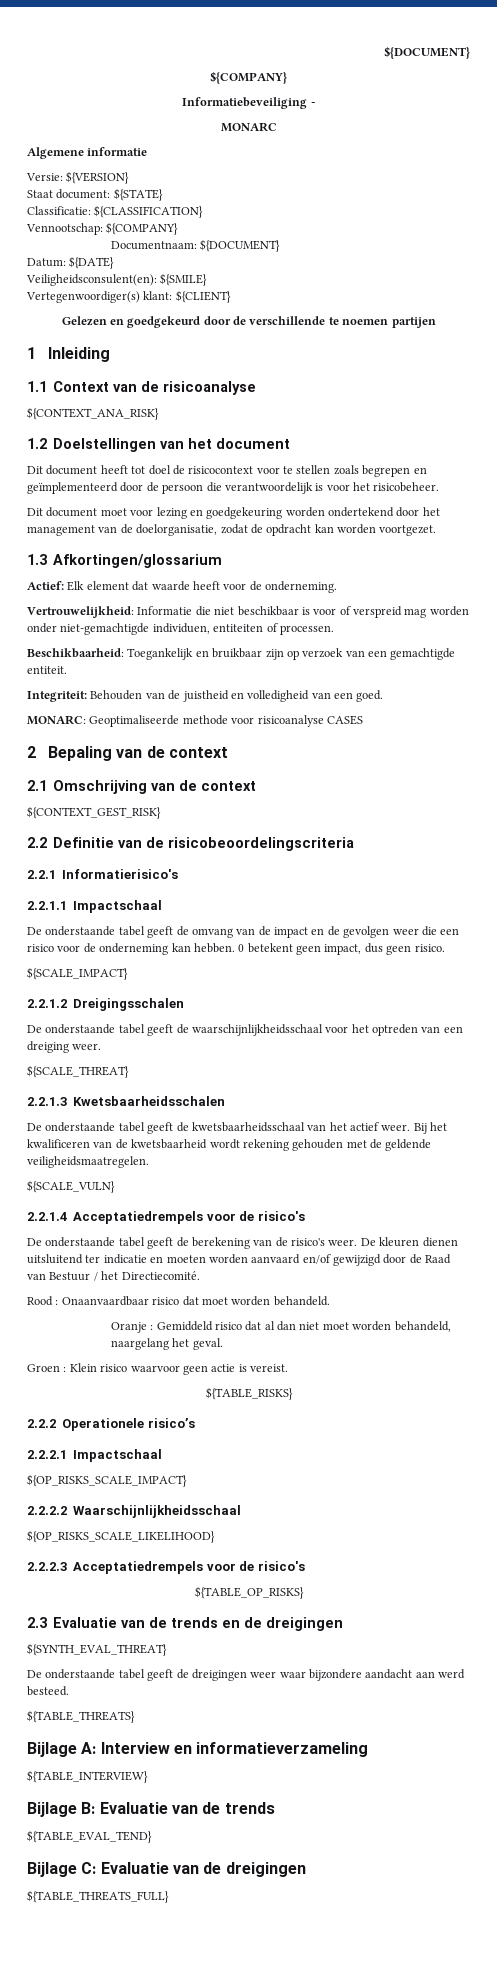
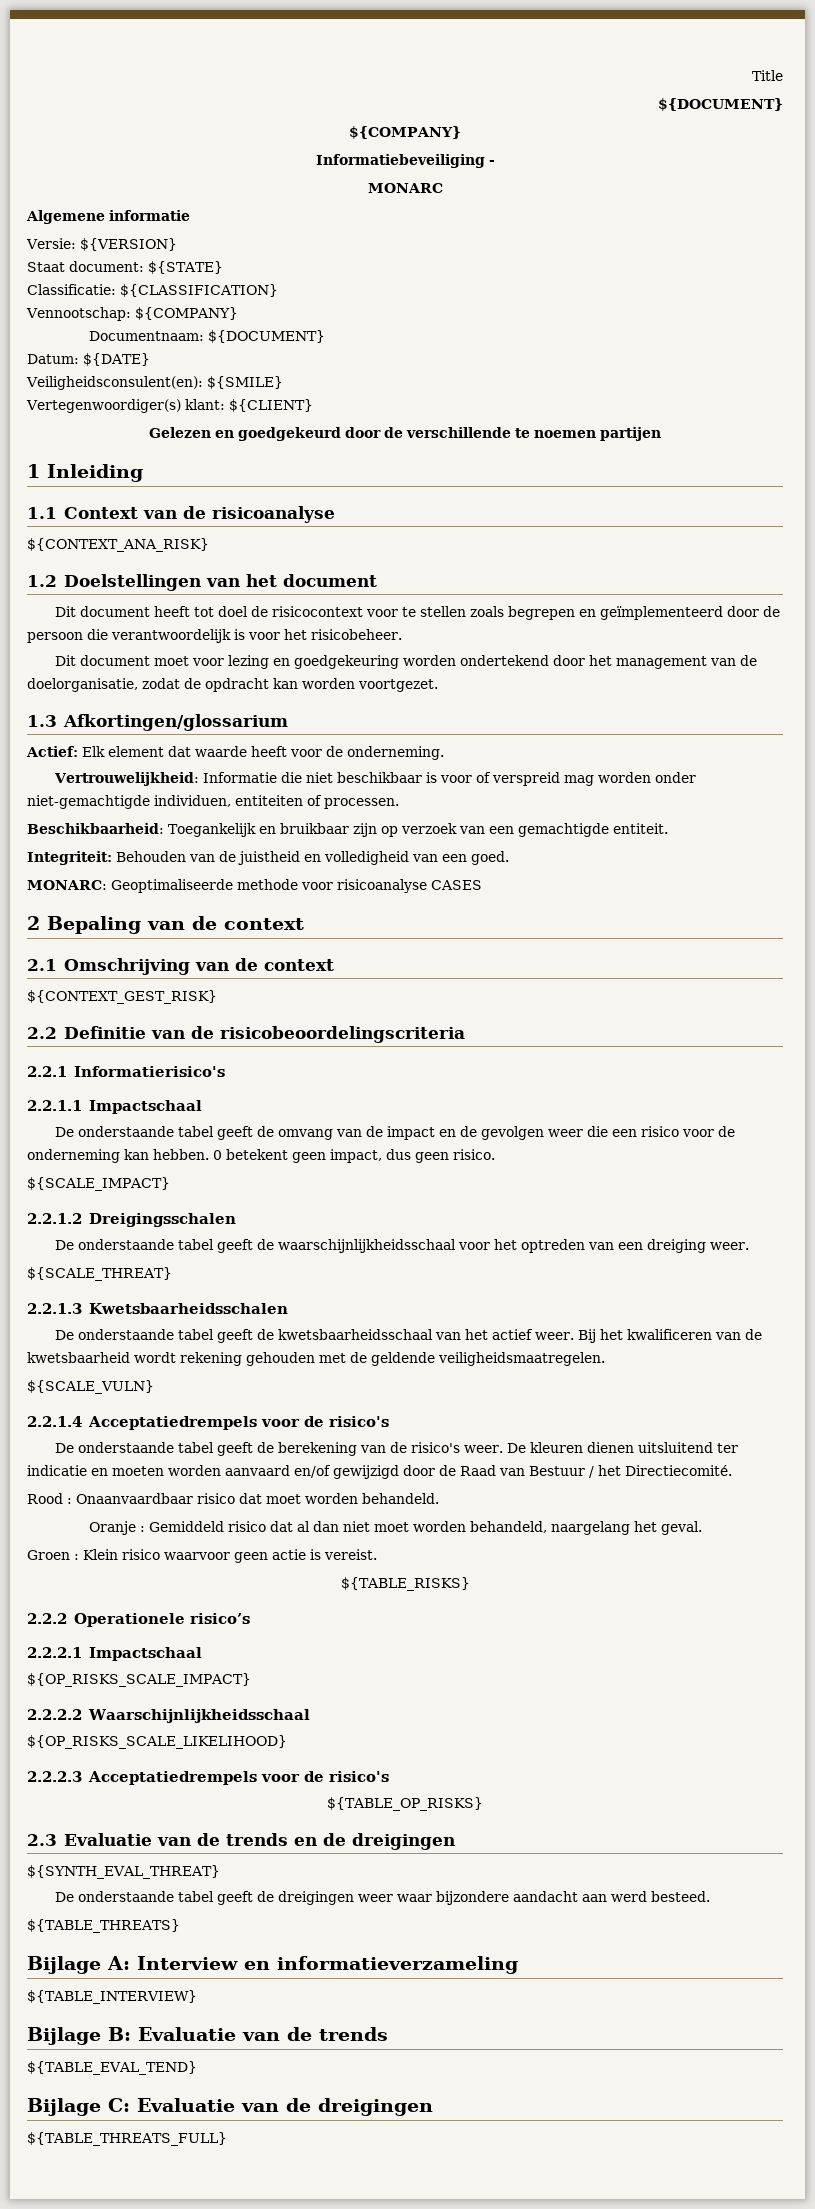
(384, 52) none -> [752,70,783,81] Title //

